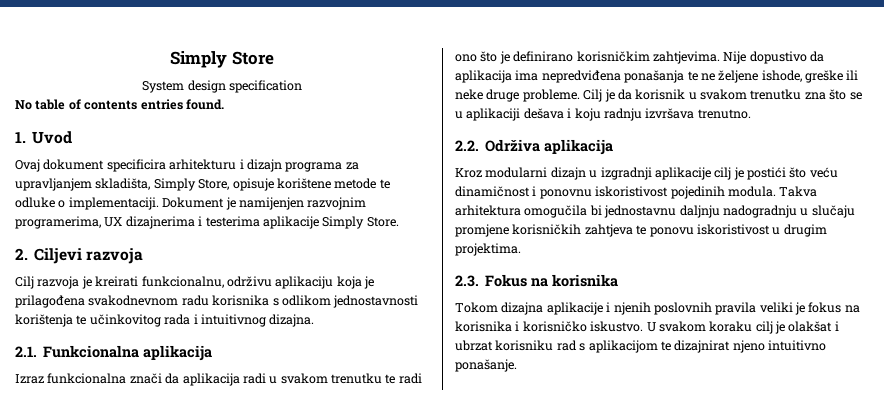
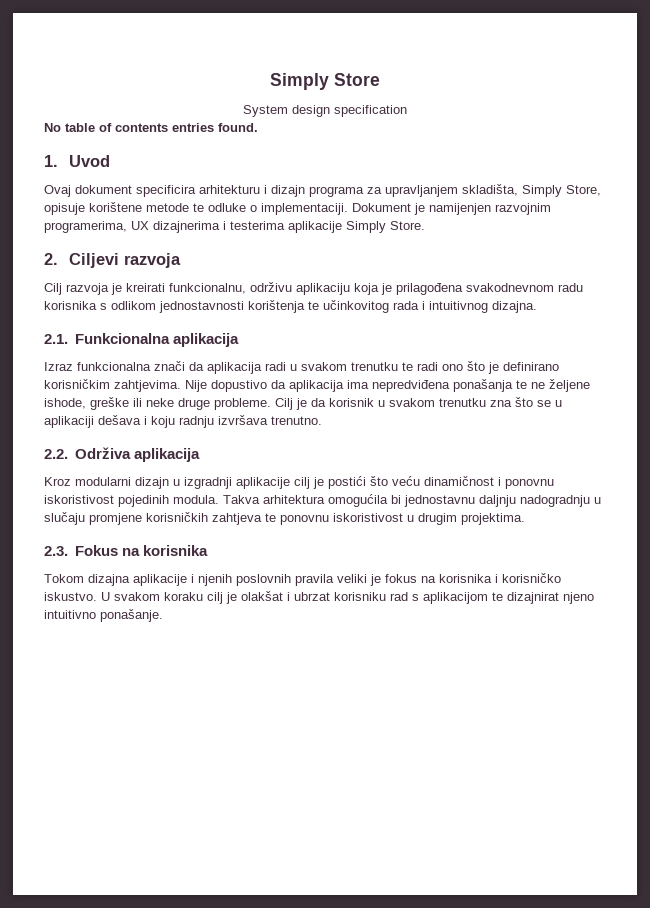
[524,205,588,218] omogučila -> [328,494,388,507] omogućila
[649,227,694,237] ponovu -> [280,515,329,525] ponovnu

